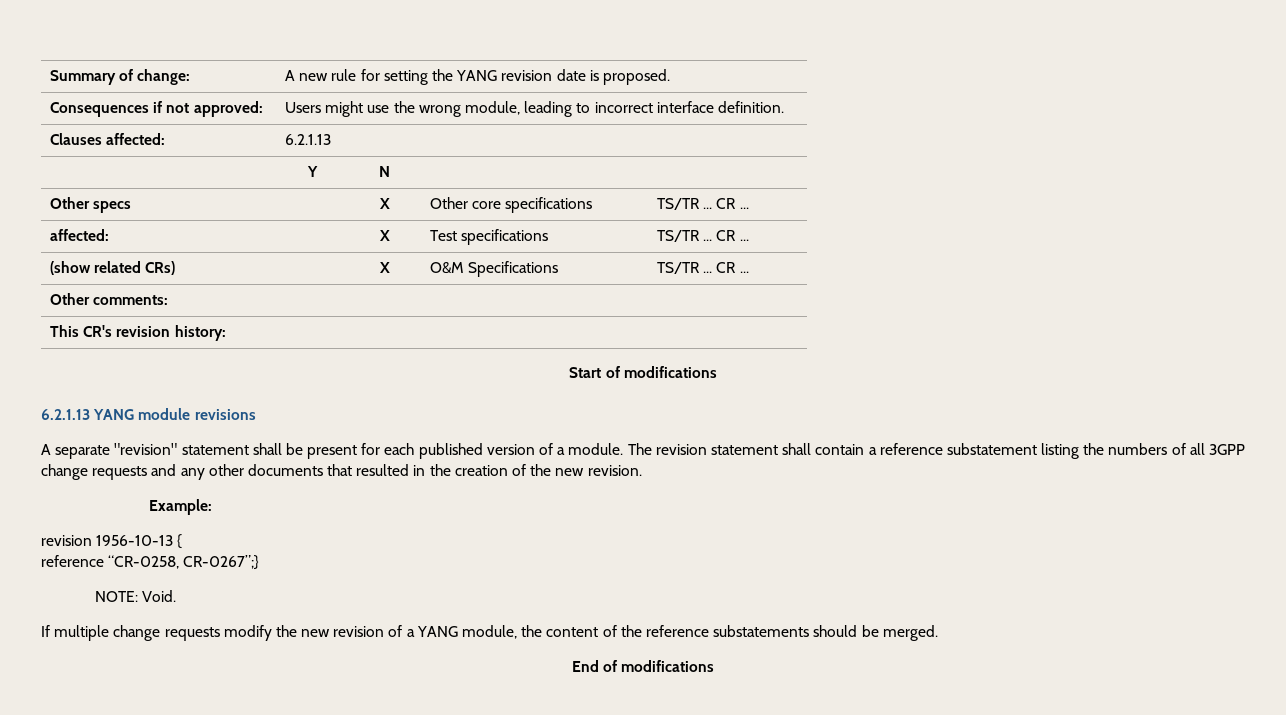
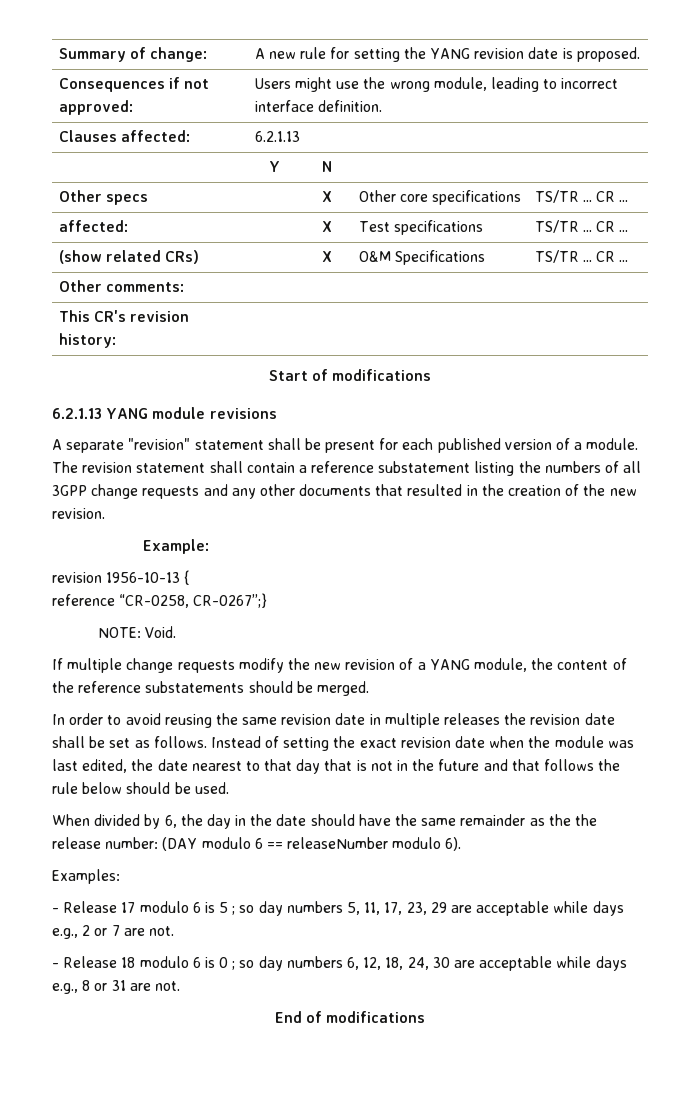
(938, 633) none -> [52,713,615,728] [52,736,634,751] [52,759,621,774] [52,782,229,794] [52,814,597,829] [52,837,462,851] [52,869,120,884] [52,901,624,916] [52,925,174,939] [52,956,627,971] [52,980,180,994] // In order to avoid reusing the same revision date in multiple releases the revision date shall be set as follows. Instead of setting the exact revision date when the module was last edited, the date nearest to that day that is not in the future and that follows the rule below should be used. // When divided by 6, the day in the date should have the same remainder as the the release number: (DAY modulo 6 == releaseNumber modulo 6). // Examples: // - Release 17 modulo 6 is 5 ; so day numbers 5, 11, 17, 23, 29 are acceptable while days e.g., 2 or 7 are not. // - Release 18 modulo 6 is 0 ; so day numbers 6, 12, 18, 24, 30 are acceptable while days e.g., 8 or 31 are not.

